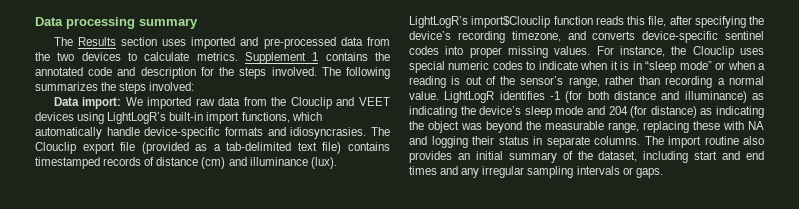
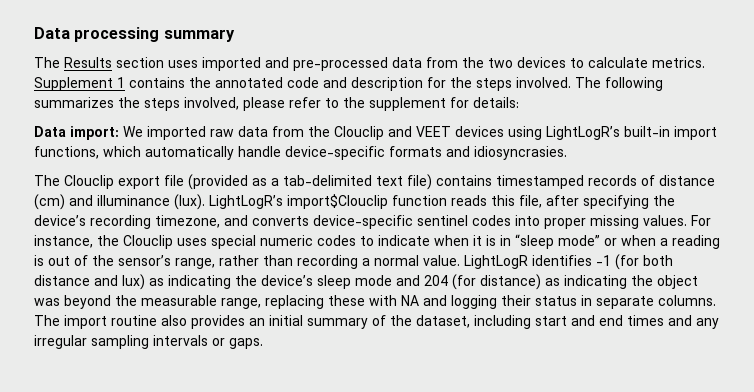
[149,82,195,91] involved: -> [184,97,519,111] involved, please refer to the supplement for details:
(367, 133) none -> (567, 153) //
[684,91,747,103] illuminance) -> [122,274,145,290] lux)

